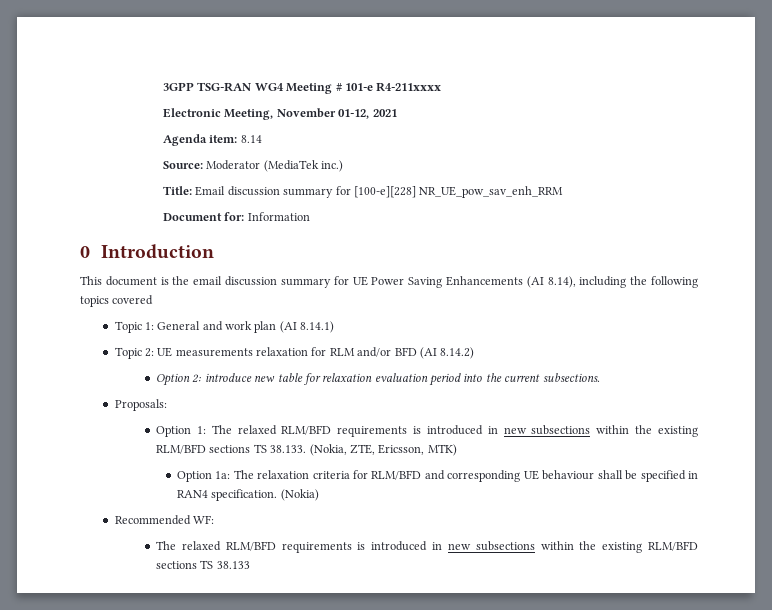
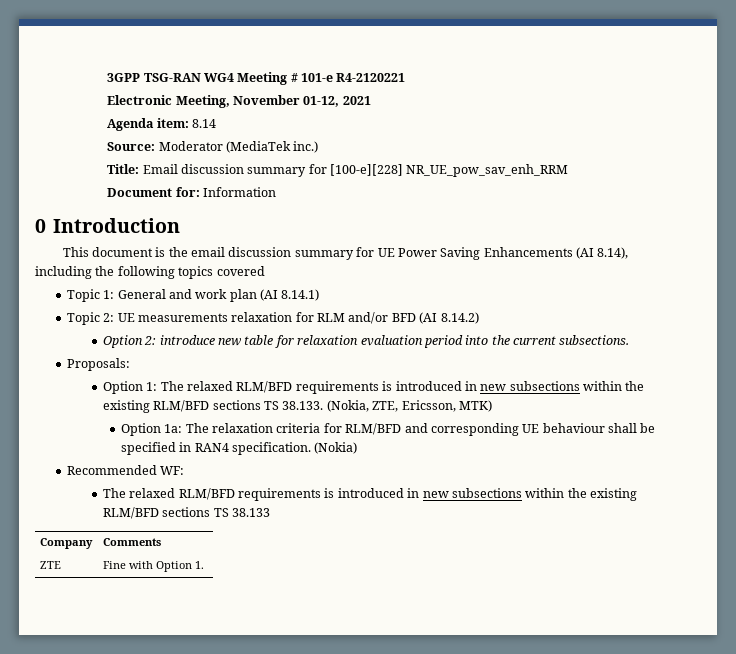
[376,82,442,92] R4-211xxxx -> [336,73,406,82] R4-2120221
(250, 565) none -> [40,538,94,549] [103,538,162,546] [40,561,62,569] [103,561,205,572] // Company | Comments // ZTE | Fine with Option 1.

